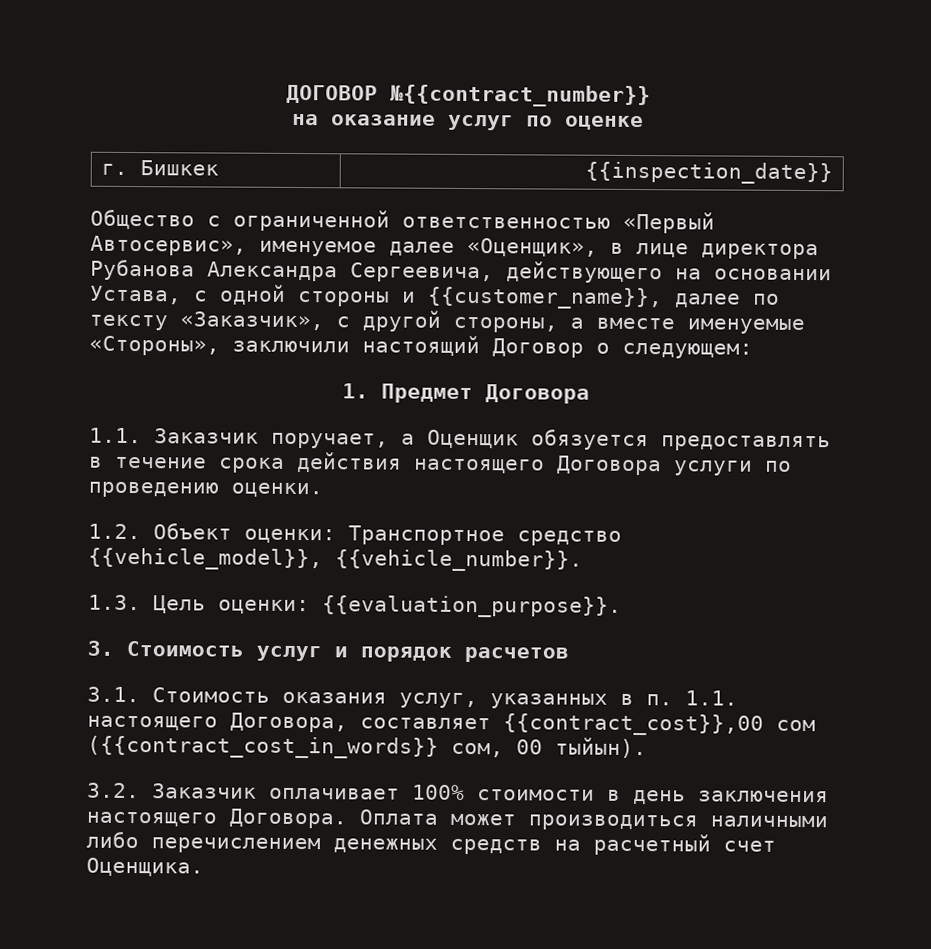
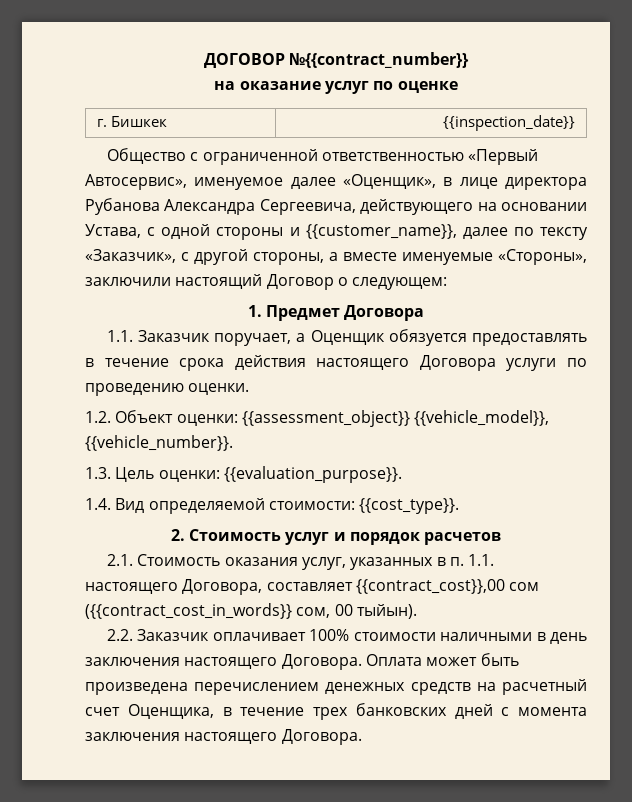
[348,525,622,546] Транспортное средство -> [241,410,410,427] {{assessment_object}}
[87,640,115,656] 3. -> [85,498,460,514] [170,529,185,541] 1.4. Вид определяемой стоимости: {{cost_type}}. // 2.
[87,686,140,703] 3.1. -> [106,554,133,566] 2.1.
[87,782,140,799] 3.2. -> [106,629,133,641] 2.2.
(595, 795) none -> [440,632,533,641] наличными
[528,814,828,831] [86,831,139,849] производиться наличными либо -> [480,653,519,666] [85,682,188,695] быть произведена
[86,857,204,877] Оценщика. -> [127,703,587,720] [85,729,362,745] Оценщика, в течение трех банковских дней с момента заключения настоящего Договора.

